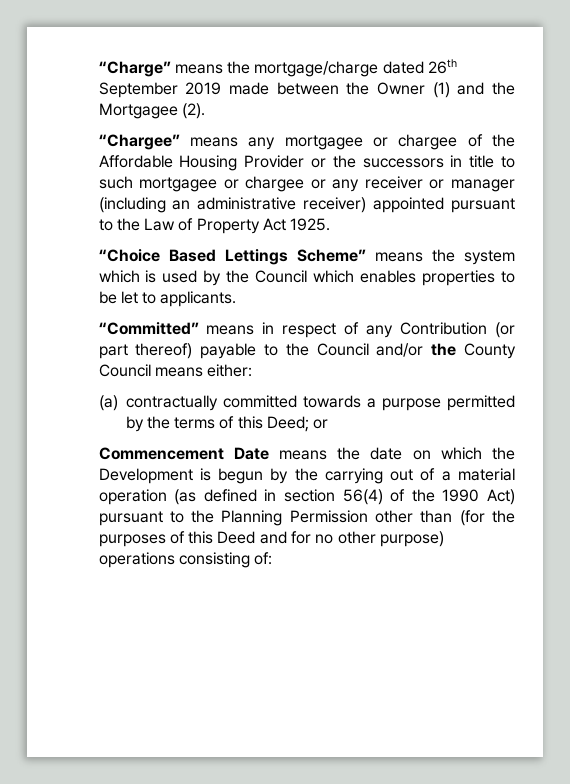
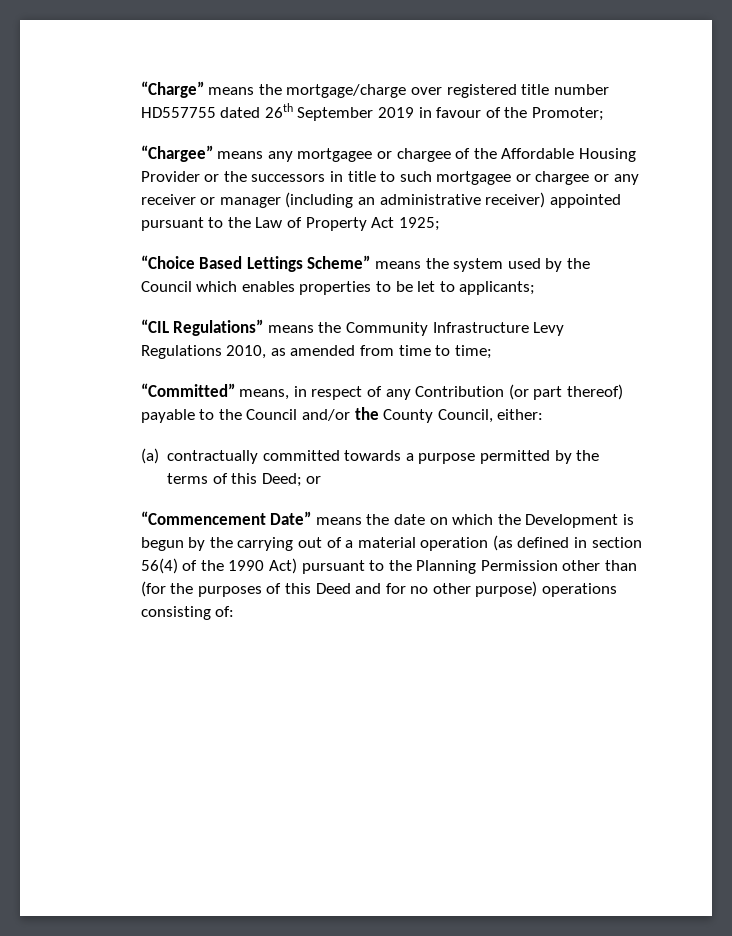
[382,59,458,74] [98,82,515,98] [98,103,205,119] dated 26th September 2019 made between the Owner (1) and the Mortgagee (2). -> [410,84,609,98] [140,103,604,121] over registered title number HD557755 dated 26th September 2019 in favour of the Promoter;
[290,218,331,231] 1925. -> [398,217,440,231] 1925;
[98,270,157,283] which is -> (504, 265) none
[160,291,237,307] applicants. -> [459,281,536,295] [140,319,565,336] [140,345,492,359] applicants; // “CIL Regulations” means the Community Infrastructure Levy Regulations 2010, as amended from time to time;
[206,325,255,335] means -> [239,389,290,400] means,
[98,364,203,377] Council means -> [437,409,493,423] Council,
[98,447,269,460] Commencement Date -> [140,511,312,525] “Commencement Date”

